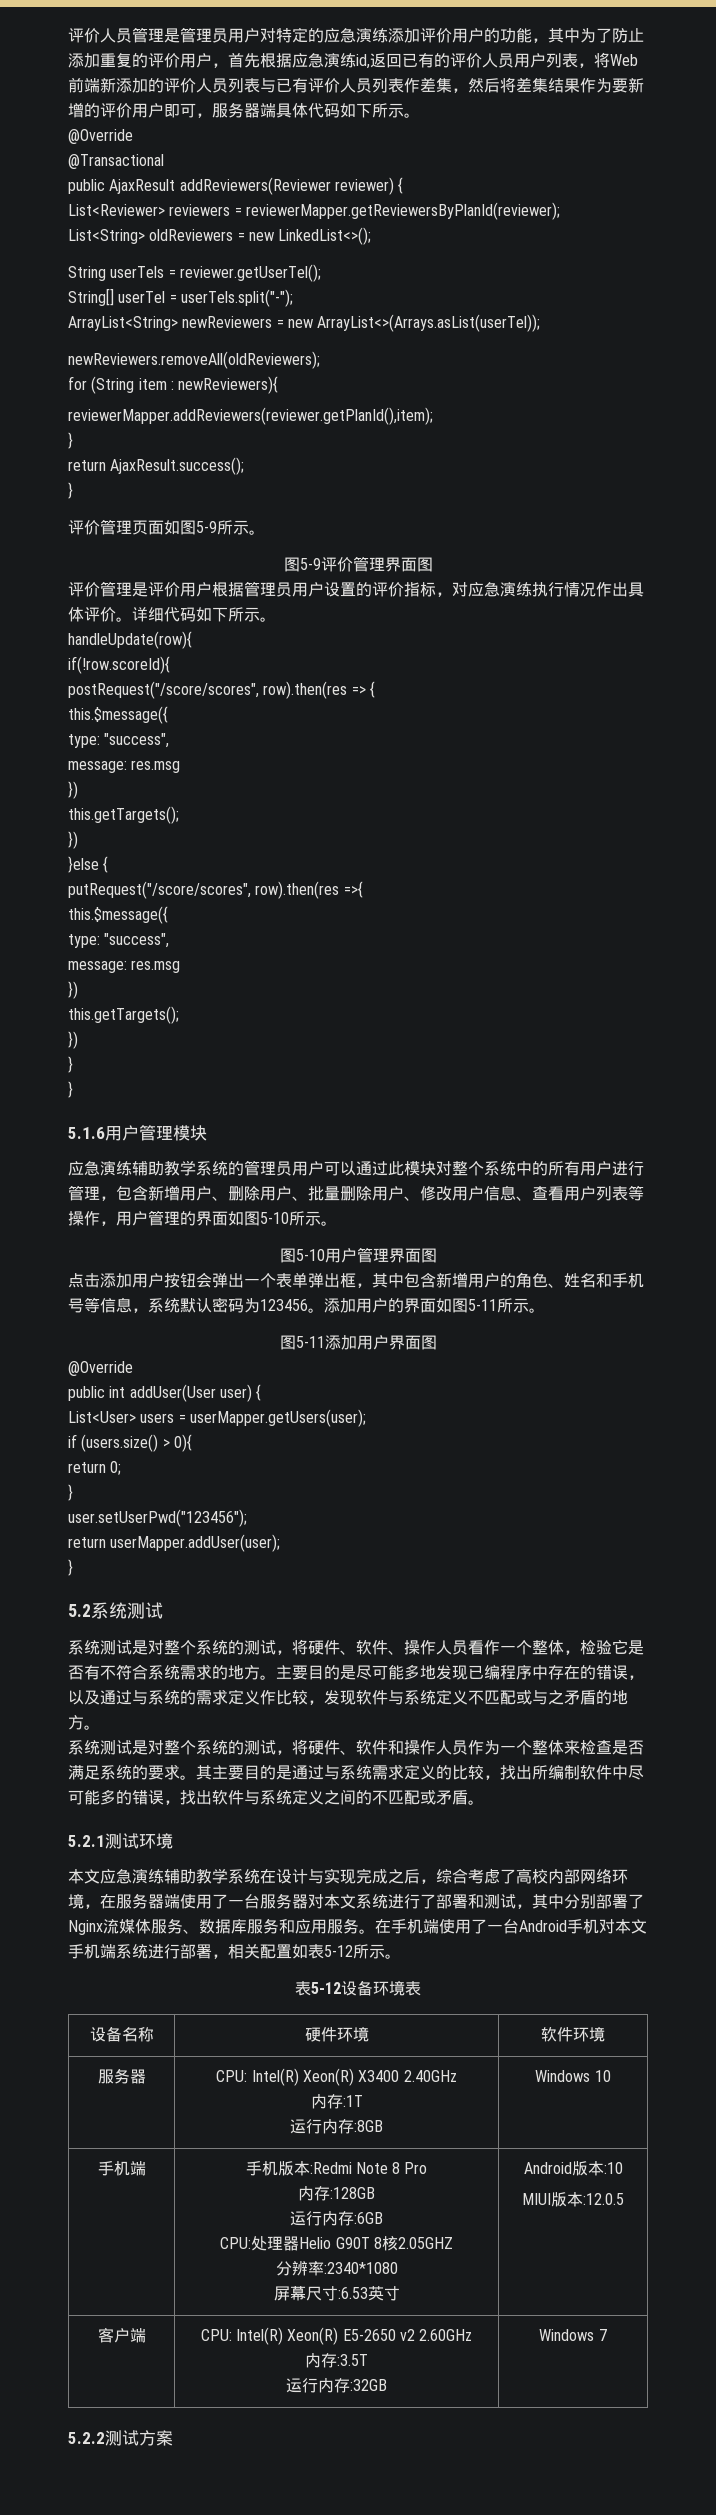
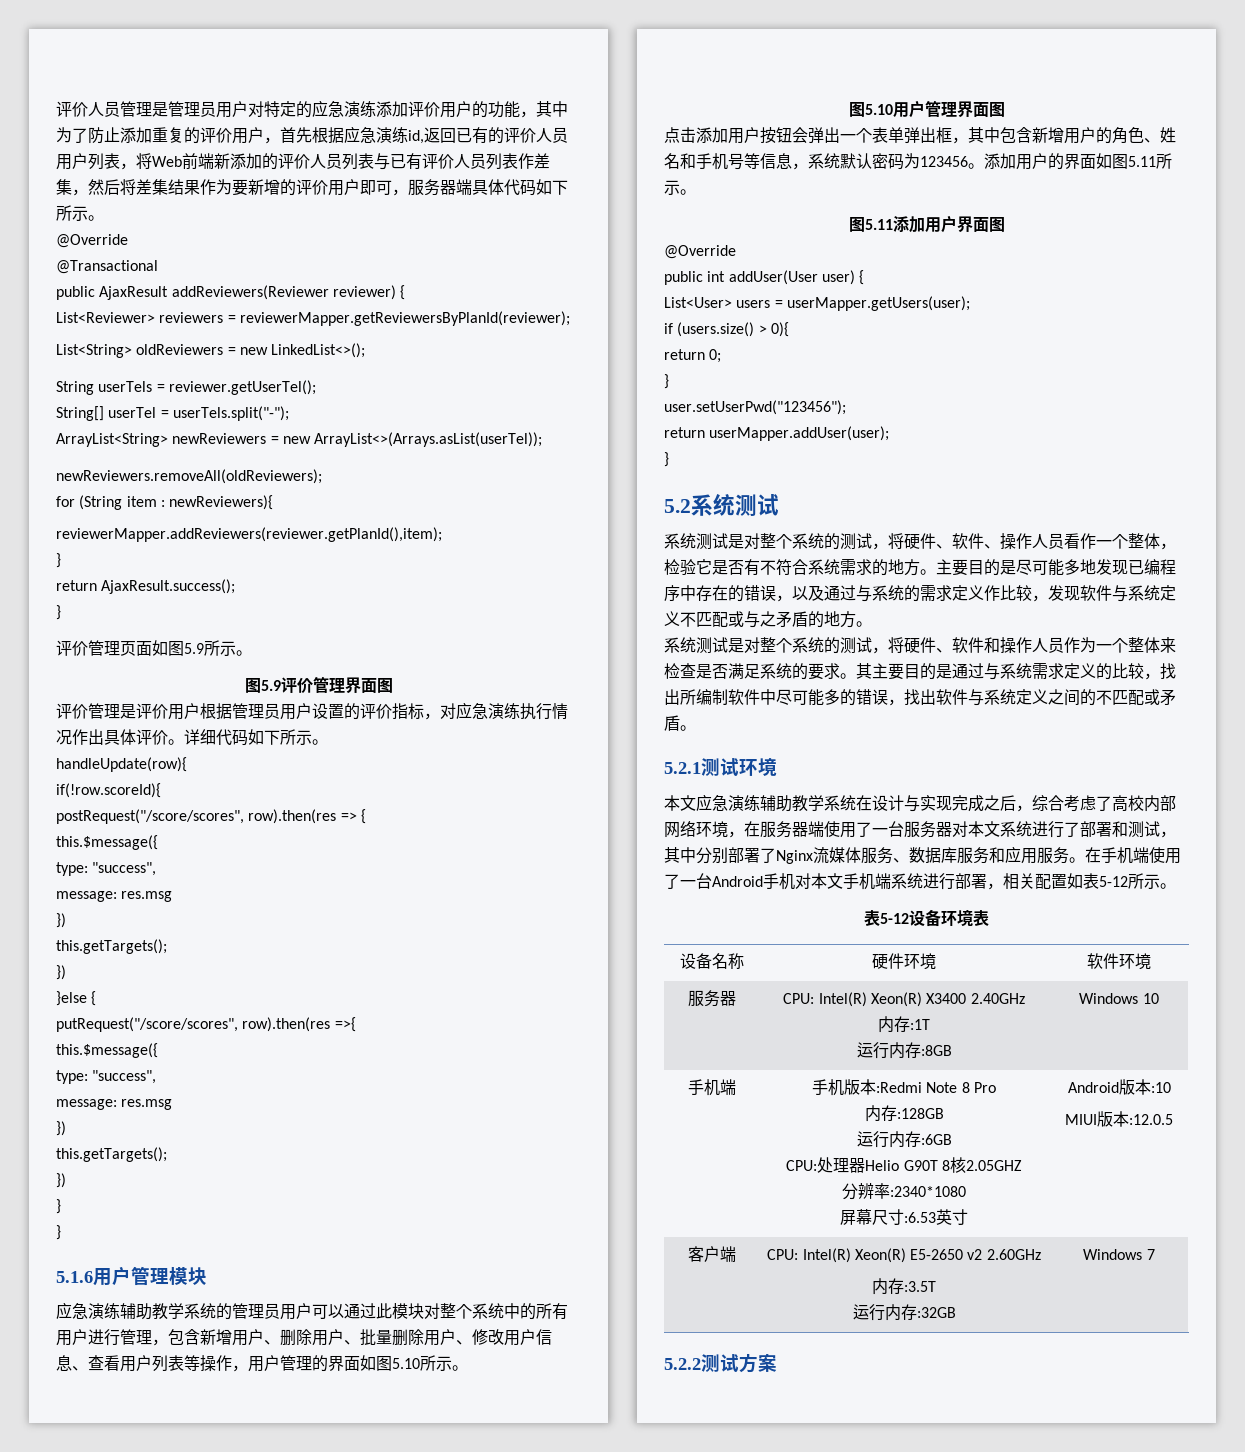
[196,520,265,535] [283,557,321,572] 5-9所示。 // 图5-9 -> [184,640,252,656] [244,678,281,693] 5.9所示。 // 图5.9
[260,1211,337,1226] [279,1248,325,1263] 5-10所示。 // 图5-10 -> [392,1355,468,1371] [848,102,893,117] 5.10所示。 // 图5.10
[468,1298,545,1313] [279,1335,325,1350] 5-11所示。 // 图5-11 -> [1128,153,1172,169] [664,180,696,195] [848,217,893,232] 5.11所示。 // 图5.11

